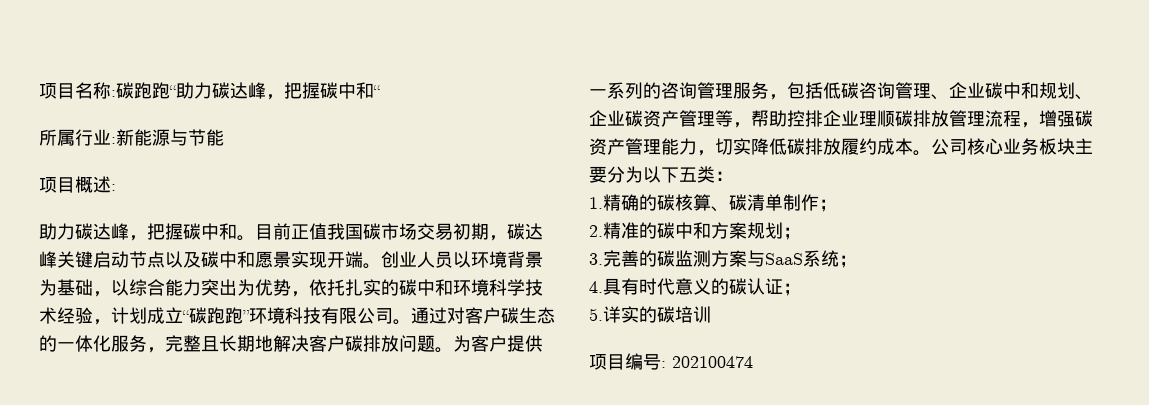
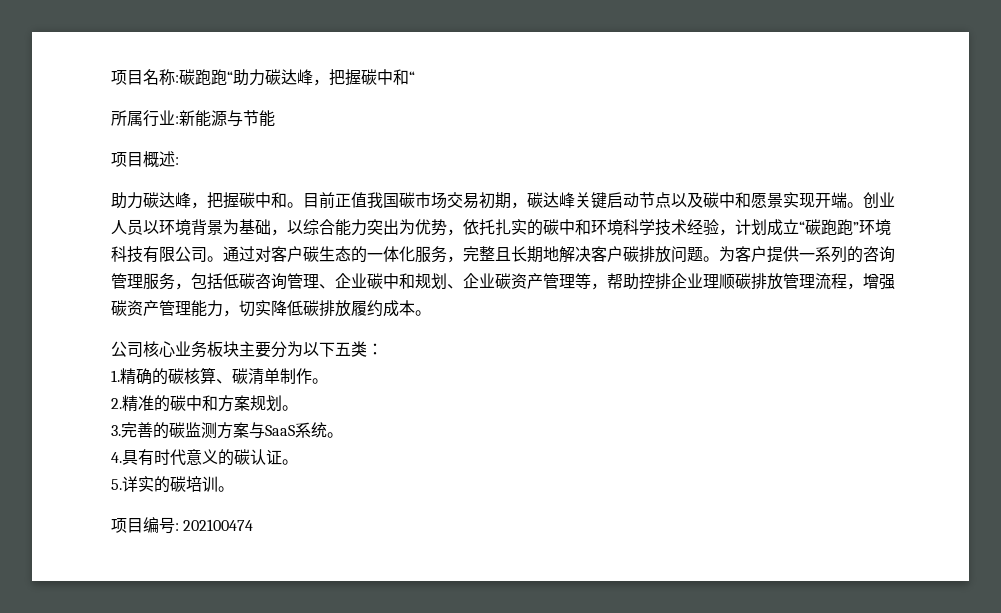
(931, 153) none -> (431, 313) //
[819,199,837,212] ； -> [312,378,328,384] 。
[783,227,801,240] ； -> [282,405,298,411] 。
[839,255,857,268] ； -> [327,432,343,438] 。
[783,283,801,296] ； -> [282,459,298,465] 。
(711, 314) none -> [218,486,234,492] 。

